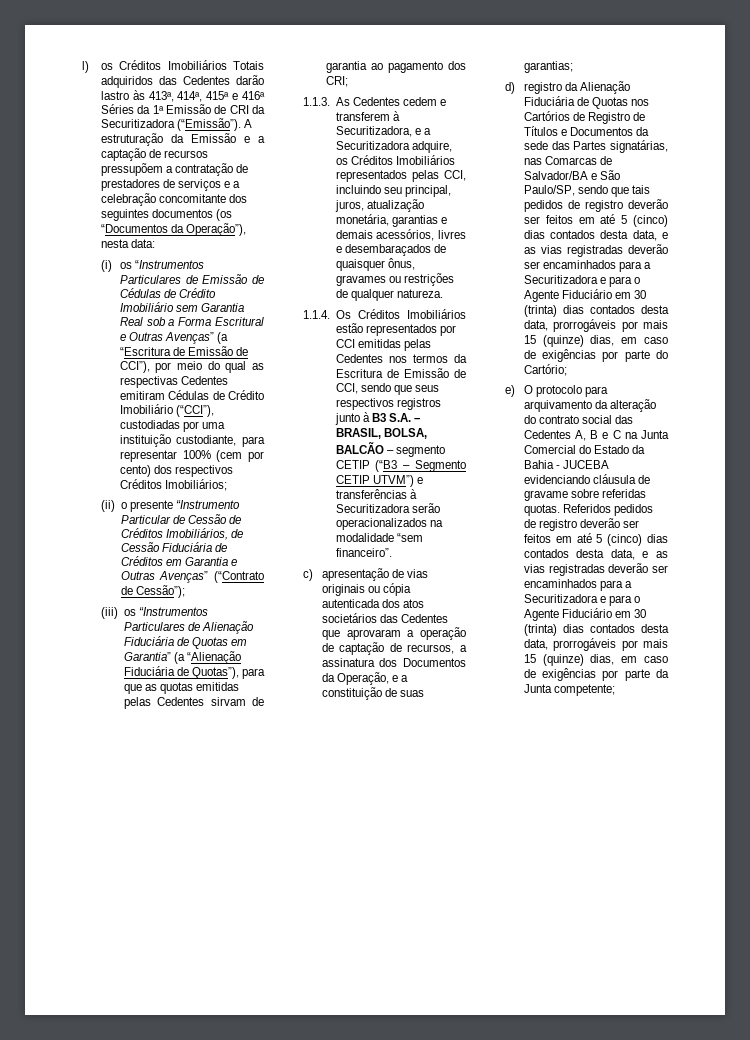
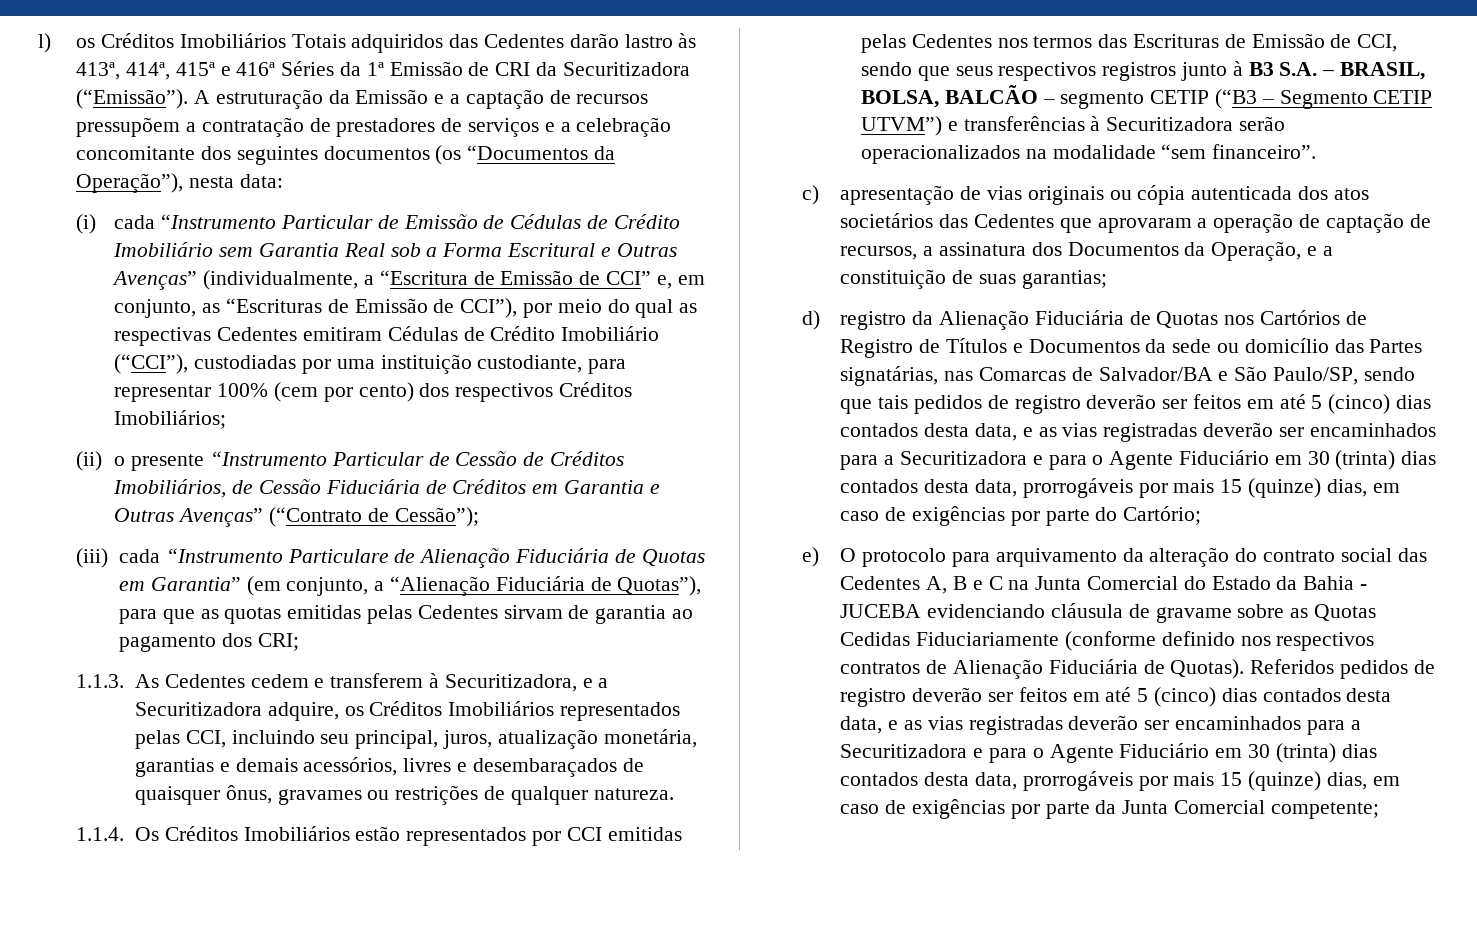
[119,260,204,269] [119,275,181,284] os “Instrumentos Particulares -> [114,214,374,229] cada “Instrumento Particular
[217,332,229,344] (a -> [203,270,375,290] (individualmente, a
(249, 351) none -> [606,271,705,289] [114,298,455,318] CCI” e, em conjunto, as “Escrituras de Emissão de
[123,607,208,616] [123,622,185,631] os “Instrumentos Particulares -> [118,548,389,563] cada “Instrumento Particulare
[173,652,185,664] (a -> [246,576,385,596] (em conjunto, a
[454,354,467,363] [335,369,383,378] da Escritura -> [1098,34,1219,48] das Escrituras
(548, 145) none -> [1217,338,1329,353] ou domicílio
[602,489,647,498] [523,504,560,516] referidas quotas. -> [1290,604,1377,621] [840,631,1375,651] [840,659,1245,679] as Quotas Cedidas Fiduciariamente (conforme definido nos respectivos contratos de Alienação Fiduciária de Quotas).
(552, 688) none -> [1174,800,1266,814] Comercial

